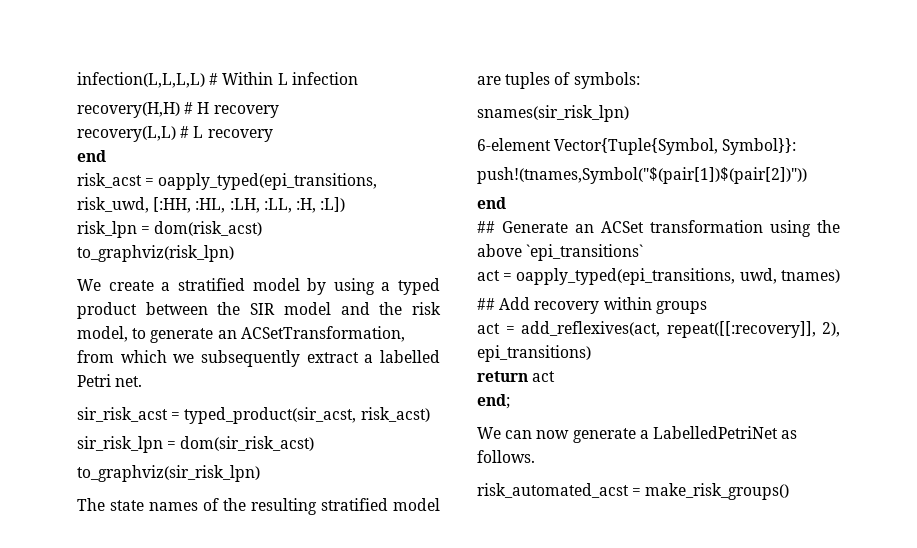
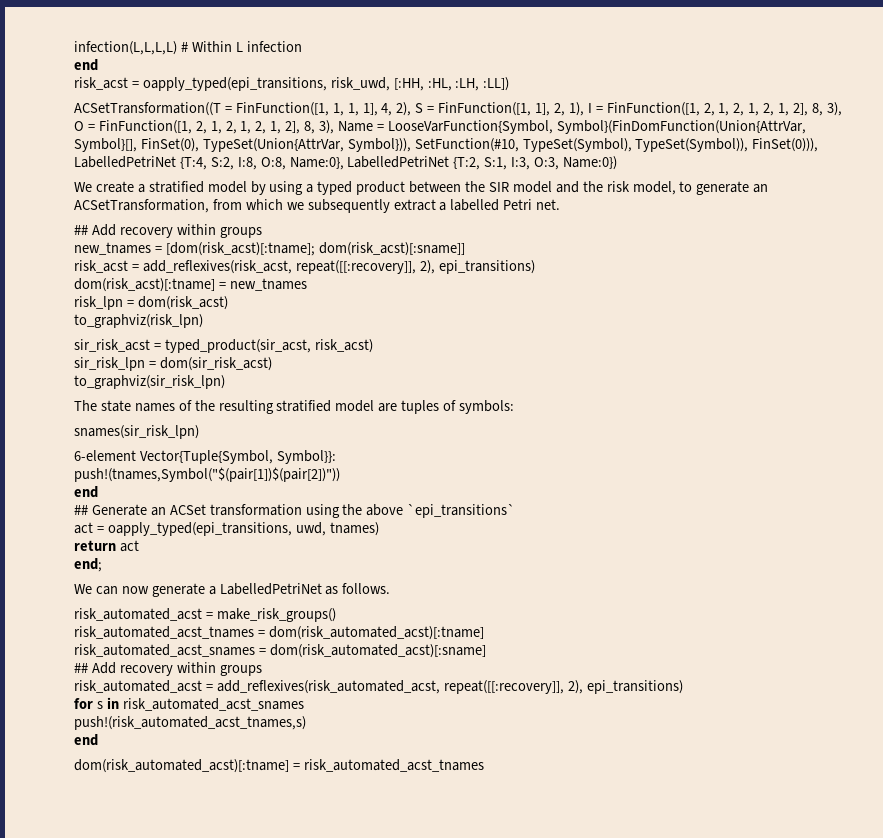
[77,102,279,118] [77,126,273,142] // recovery(H,H) # H recovery // recovery(L,L) # L recovery -> (302, 46) none
[263,197,346,213] [77,221,263,238] [77,245,234,262] :LL, :H, :L]) // risk_lpn = dom(risk_acst) // to_graphviz(risk_lpn) -> [483,77,510,91] [74,102,842,116] [74,120,806,134] [74,138,819,152] [74,156,618,170] :LL]) // ACSetTransformation((T = FinFunction([1, 1, 1, 1], 4, 2), S = FinFunction([1, 1], 2, 1), I = FinFunction([1, 2, 1, 2, 1, 2, 1, 2], 8, 3), O = FinFunction([1, 2, 1, 2, 1, 2, 1, 2], 8, 3), Name = LooseVarFunction{Symbol, Symbol}(FinDomFunction(Union{AttrVar, Symbol}[], FinSet(0), TypeSet(Union{AttrVar, Symbol})), SetFunction(#10, TypeSet(Symbol), TypeSet(Symbol)), FinSet(0))), LabelledPetriNet {T:4, S:2, I:8, O:8, Name:0}, LabelledPetriNet {T:2, S:1, I:3, O:3, Name:0})
(143, 381) none -> [74,224,262,238] [74,242,465,256] [74,260,535,274] [74,278,307,292] [74,296,228,310] [74,314,203,328] // ## Add recovery within groups // new_tnames = [dom(risk_acst)[:tname]; dom(risk_acst)[:sname]] // risk_acst = add_reflexives(risk_acst, repeat([[:recovery]], 2), epi_transitions) // dom(risk_acst)[:tname] = new_tnames // risk_lpn = dom(risk_acst) // to_graphviz(risk_lpn)
[477,297,707,314] [477,321,840,338] [477,345,591,362] // ## Add recovery within groups // act = add_reflexives(act, repeat([[:recovery]], 2), epi_transitions) -> (379, 529) none
(790, 491) none -> [74,626,484,640] [74,644,486,658] [74,662,262,676] [74,680,683,694] [74,697,304,711] [74,716,306,730] [74,734,98,746] [74,759,484,773] // risk_automated_acst_tnames = dom(risk_automated_acst)[:tname] // risk_automated_acst_snames = dom(risk_automated_acst)[:sname] // ## Add recovery within groups // risk_automated_acst = add_reflexives(risk_automated_acst, repeat([[:recovery]], 2), epi_transitions) // for s in risk_automated_acst_snames // push!(risk_automated_acst_tnames,s) // end // dom(risk_automated_acst)[:tname] = risk_automated_acst_tnames

